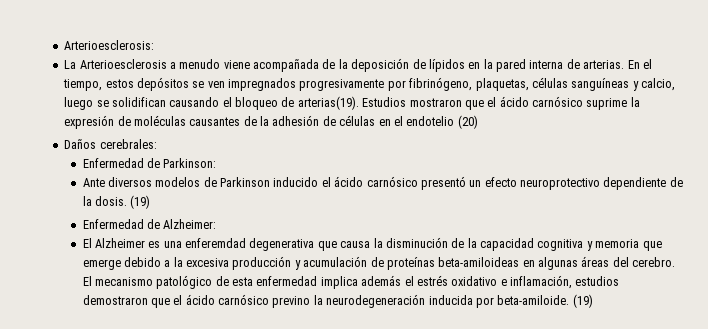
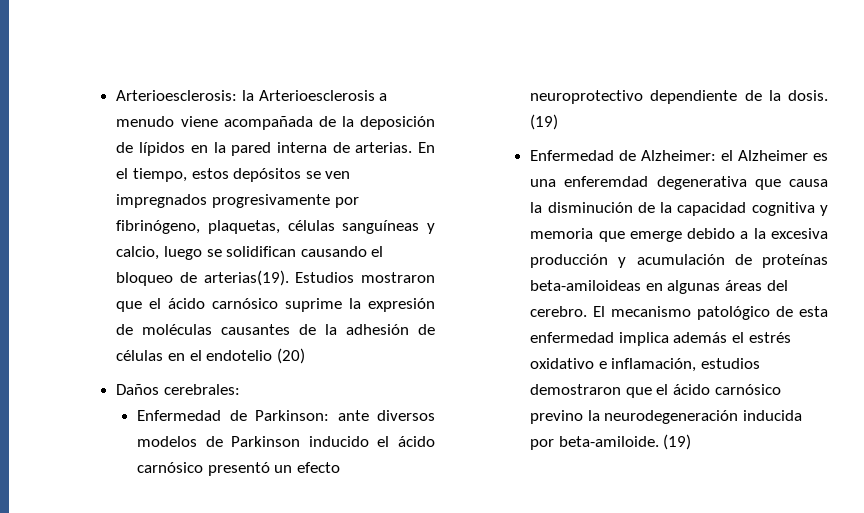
[64,60,77,69] // La -> [242,90,255,101] la
[82,178,105,187] // Ante -> [337,410,369,421] ante
[82,238,92,248] // El -> [721,150,734,161] el

